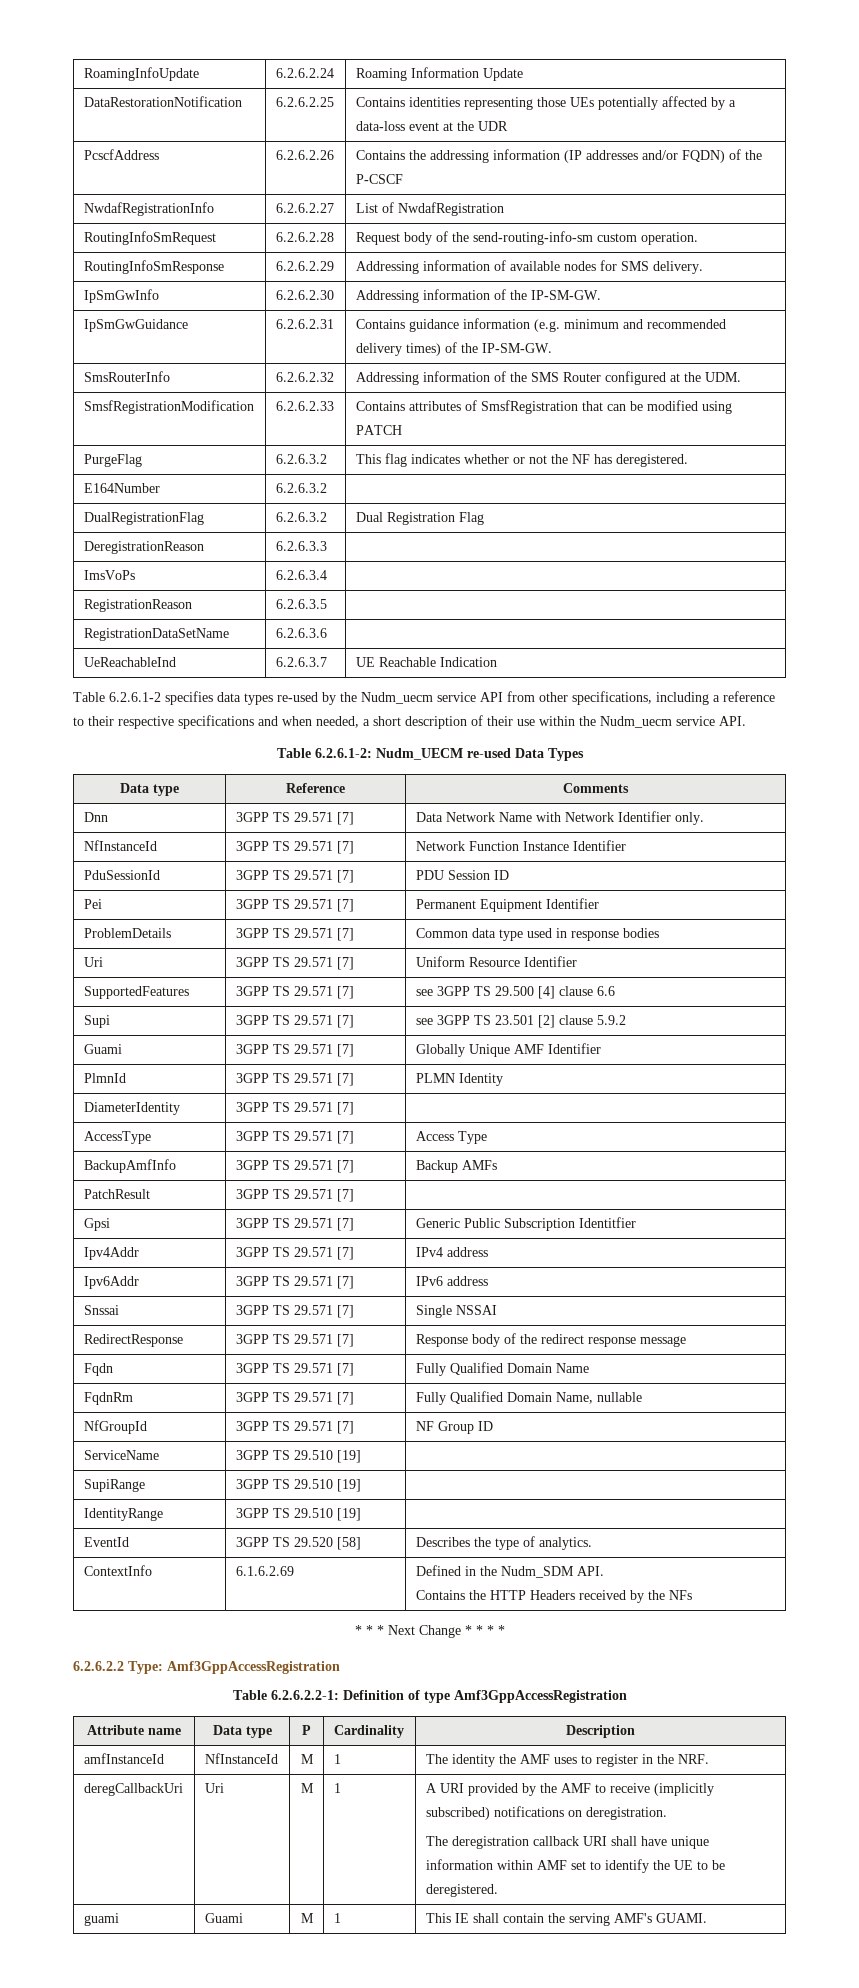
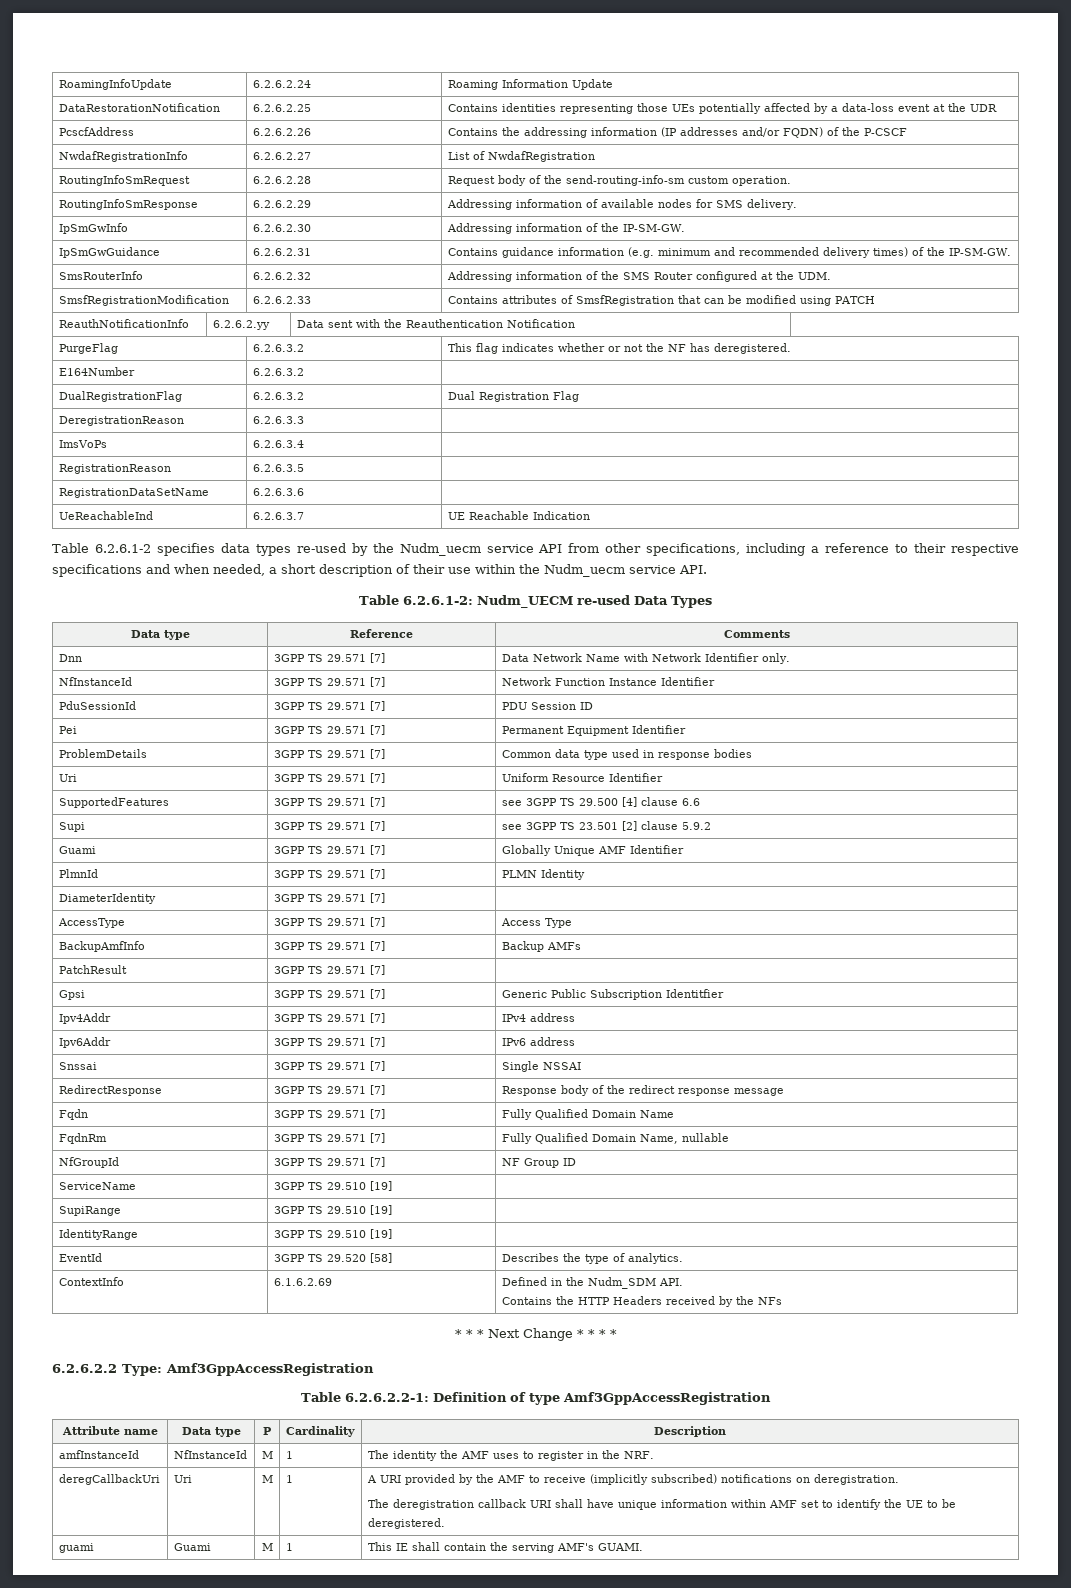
(402, 430) none -> [58,319,189,328] [212,320,270,330] [296,319,575,328] // ReauthNotificationInfo | 6.2.6.2.yy | Data sent with the Reauthentication Notification

